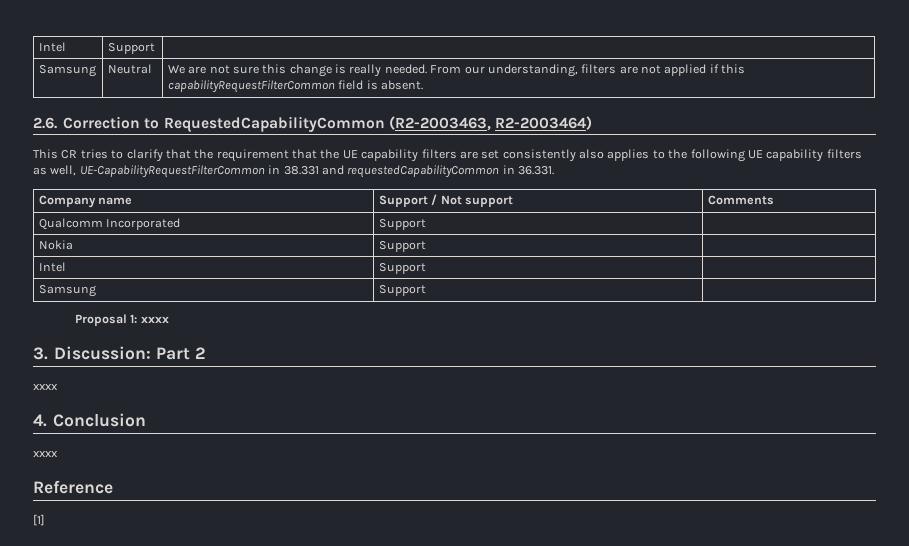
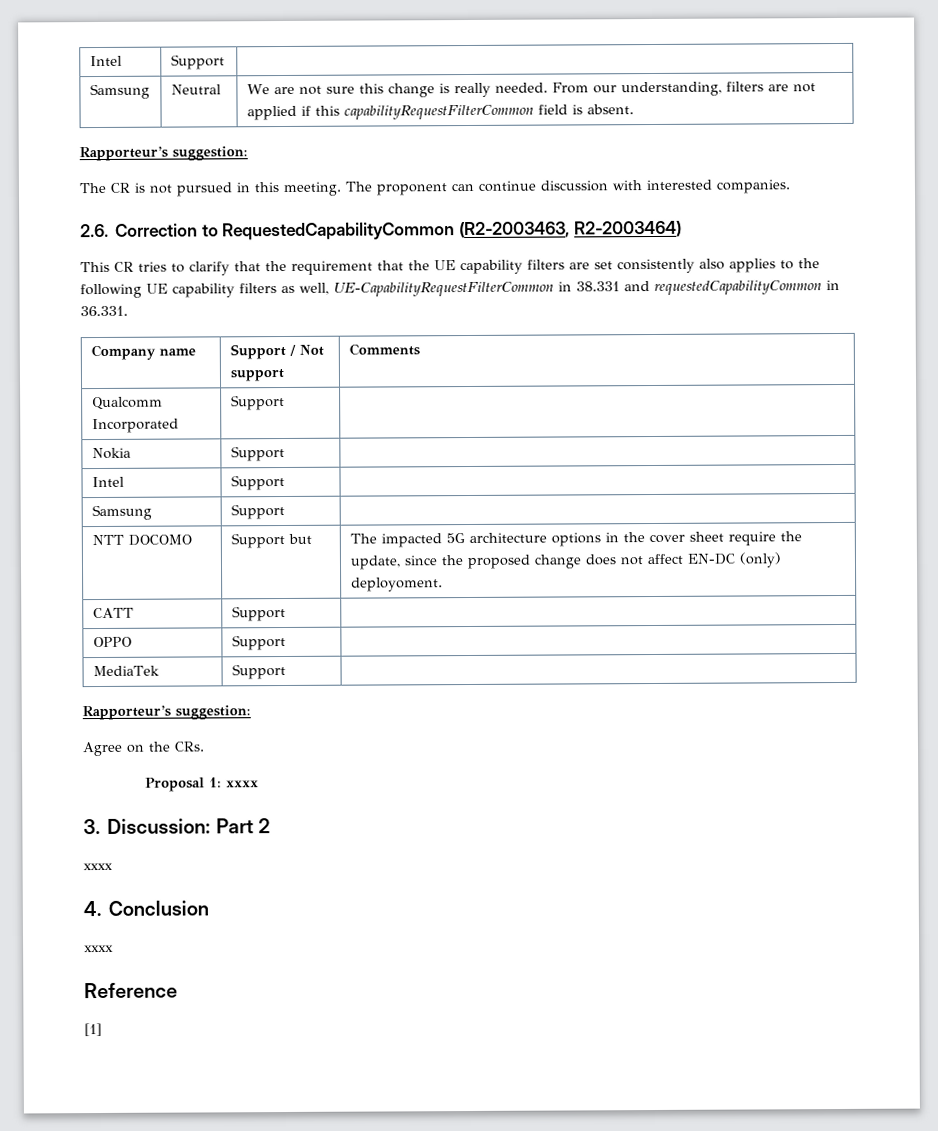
(423, 85) none -> [79,146,248,162] [79,179,790,197] // Rapporteur’s suggestion: // The CR is not pursued in this meeting. The proponent can continue discussion with interested companies.
(426, 290) none -> [91,534,192,546] [230,532,312,549] [349,531,802,548] [349,552,782,570] [350,577,443,592] [92,607,134,619] [231,605,286,622] [92,636,132,648] [231,634,286,651] [92,665,160,677] [231,663,286,680] [82,705,251,721] [82,741,205,757] // NTT DOCOMO | Support but | The impacted 5G architecture options in the cover sheet require the update, since the proposed change does not affect EN-DC (only) deployoment. // CATT | Support | // OPPO | Support | // MediaTek | Support | // Rapporteur’s suggestion: // Agree on the CRs.

